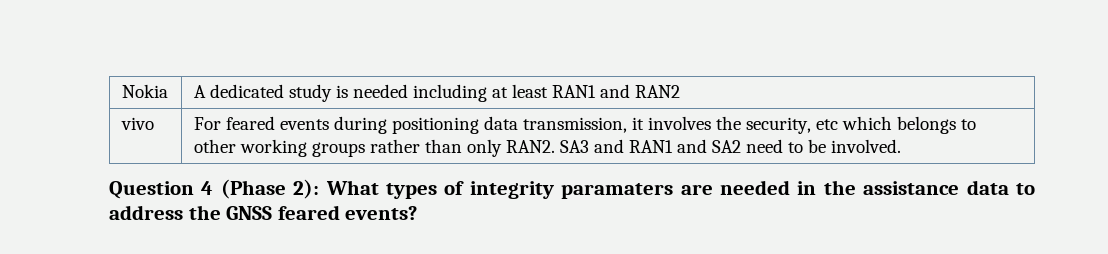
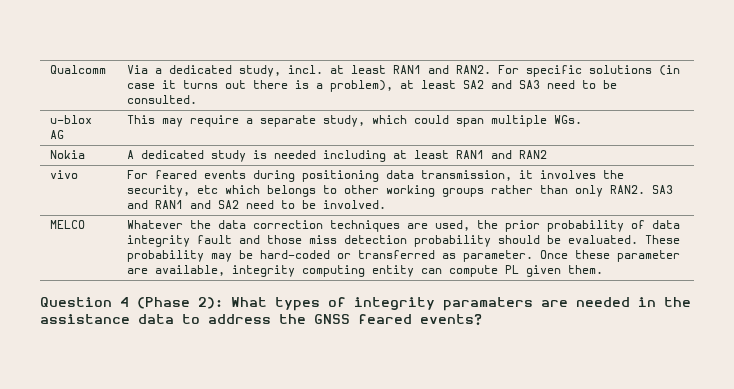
(121, 91) none -> [49,65,106,74] [126,65,680,77] [126,80,617,92] [126,95,197,104] [49,115,92,124] [49,130,64,139] [126,115,582,127] Qualcomm | Via a dedicated study, incl. at least RAN1 and RAN2. For specific solutions (in case it turns out there is a problem), at least SA2 and SA3 need to be consulted. // u-blox AG | This may require a separate study, which could span multiple WGs. //
(901, 146) none -> [49,220,85,229] [126,220,680,232] [126,235,680,247] [126,250,680,262] [126,265,603,277] // MELCO | Whatever the data correction techniques are used, the prior probability of data integrity fault and those miss detection probability should be evaluated. These probability may be hard-coded or transferred as parameter. Once these parameter are available, integrity computing entity can compute PL given them.

